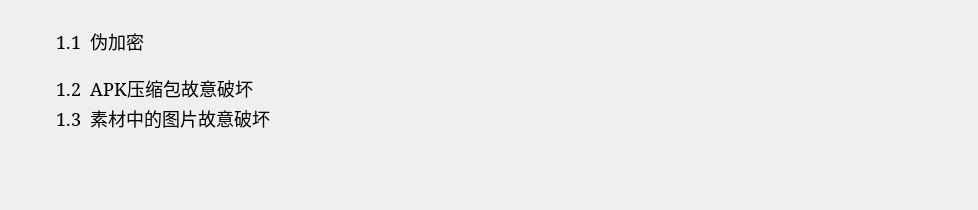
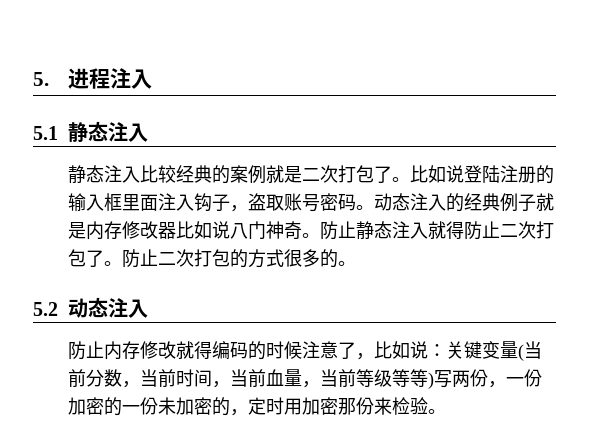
[56,33,145,51] [56,80,254,98] [56,110,271,129] 1.1伪加密 // 1.2 APK压缩包故意破坏 // 1.3素材中的图片故意破坏 -> [33,68,153,89] [33,121,149,142] [68,165,555,184] [68,193,555,212] [68,221,555,240] [68,249,357,268] [33,297,149,318] [68,341,543,361] [68,369,543,389] [68,397,447,416] 5.进程注入 // 5.1静态注入 // 静态注入比较经典的案例就是二次打包了。比如说登陆注册的输入框里面注入钩子，盗取账号密码。动态注入的经典例子就是内存修改器比如说八门神奇。防止静态注入就得防止二次打包了。防止二次打包的方式很多的。 // 5.2动态注入 // 防止内存修改就得编码的时候注意了，比如说：关键变量(当前分数，当前时间，当前血量，当前等级等等)写两份，一份加密的一份未加密的，定时用加密那份来检验。

